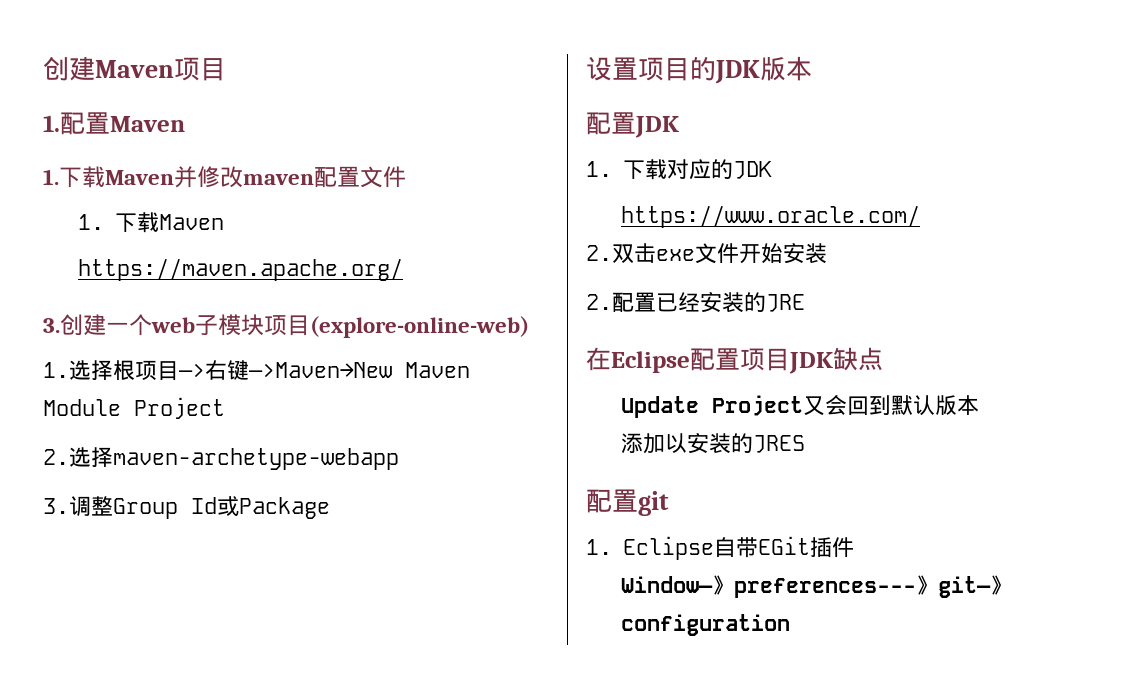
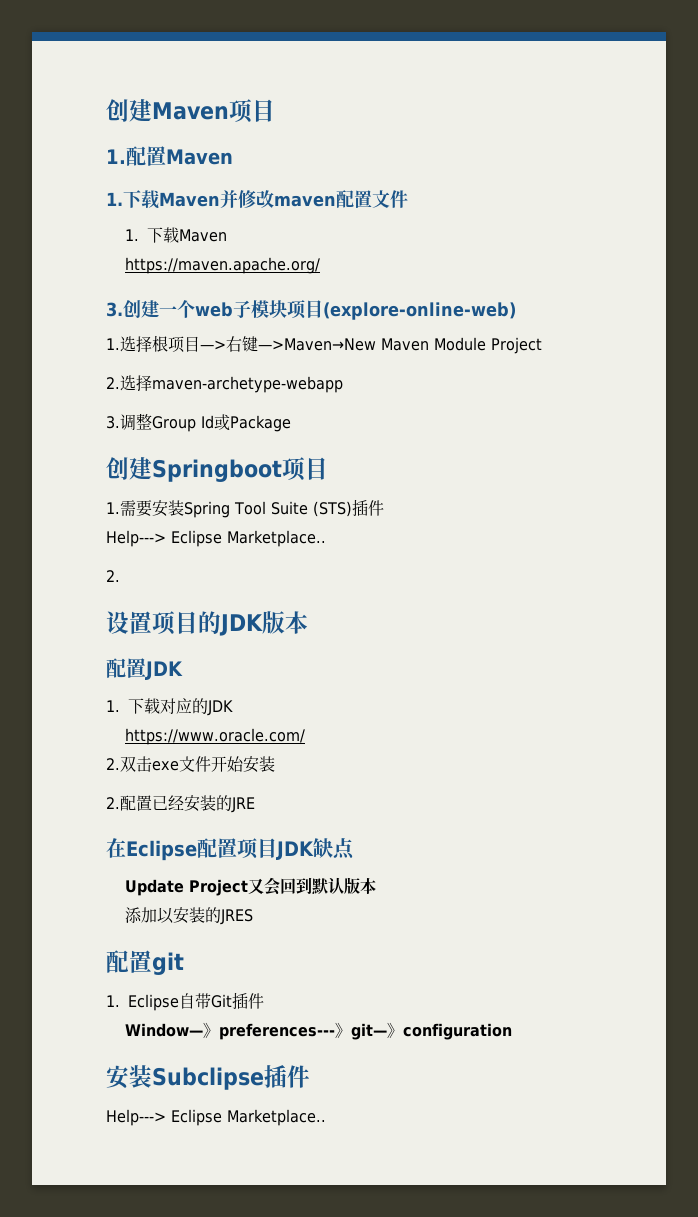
(330, 508) none -> [106,457,328,482] [106,499,384,518] [106,530,326,547] [106,570,120,582] // 创建Springboot项目 // 1.需要安装Spring Tool Suite (STS)插件 // Help---> Eclipse Marketplace.. // 2.
[757,536,810,555] EGit -> [211,994,232,1008] Git
(791, 625) none -> [106,1065,310,1090] [106,1109,326,1126] // 安装Subclipse插件 // Help---> Eclipse Marketplace..

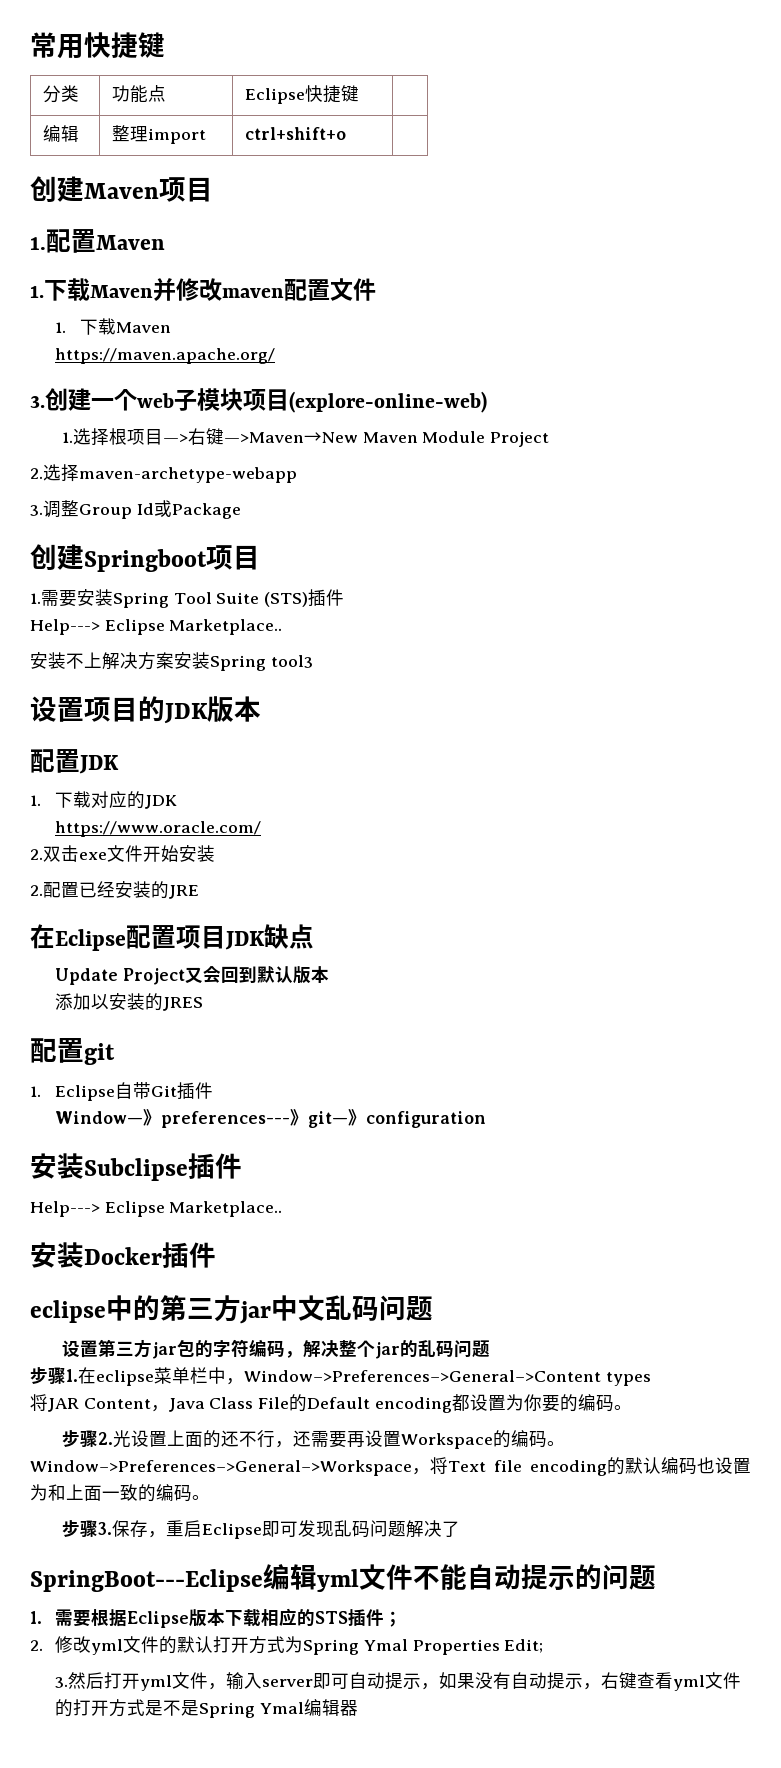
(106, 110) none -> [30,32,165,59] [43,85,80,103] [112,85,167,103] [245,85,360,104] [43,125,80,142] [112,125,207,144] [245,127,347,140] 常用快捷键 // 分类 | 功能点 | Eclipse快捷键 | // 编辑 | 整理import | ctrl+shift+o | //
[106,570,120,582] 2. -> [30,652,313,671] 安装不上解决方案安装Spring tool3
(326, 1117) none -> [30,1242,216,1268] [30,1295,433,1324] [61,1339,490,1359] [30,1367,651,1386] [30,1394,632,1413] [61,1430,565,1449] [30,1457,751,1476] [30,1484,210,1502] [61,1520,460,1539] [30,1564,656,1592] [30,1608,403,1628] [30,1636,544,1655] [55,1672,742,1691] [55,1699,358,1718] // 安装Docker插件 // eclipse中的第三方jar中文乱码问题 // 设置第三方jar包的字符编码，解决整个jar的乱码问题 // 步骤1.在eclipse菜单栏中，Window–>Preferences–>General–>Content types // 将JAR Content，Java Class File的Default encoding都设置为你要的编码。 // 步骤2.光设置上面的还不行，还需要再设置Workspace的编码。Window–>Preferences–>General–>Workspace，将Text file encoding的默认编码也设置为和上面一致的编码。 // 步骤3.保存，重启Eclipse即可发现乱码问题解决了 // SpringBoot---Eclipse编辑yml文件不能自动提示的问题 // 1.需要根据Eclipse版本下载相应的STS插件； // 2.修改yml文件的默认打开方式为Spring Ymal Properties Edit; // 3.然后打开yml文件，输入server即可自动提示，如果没有自动提示，右键查看yml文件的打开方式是不是Spring Ymal编辑器

